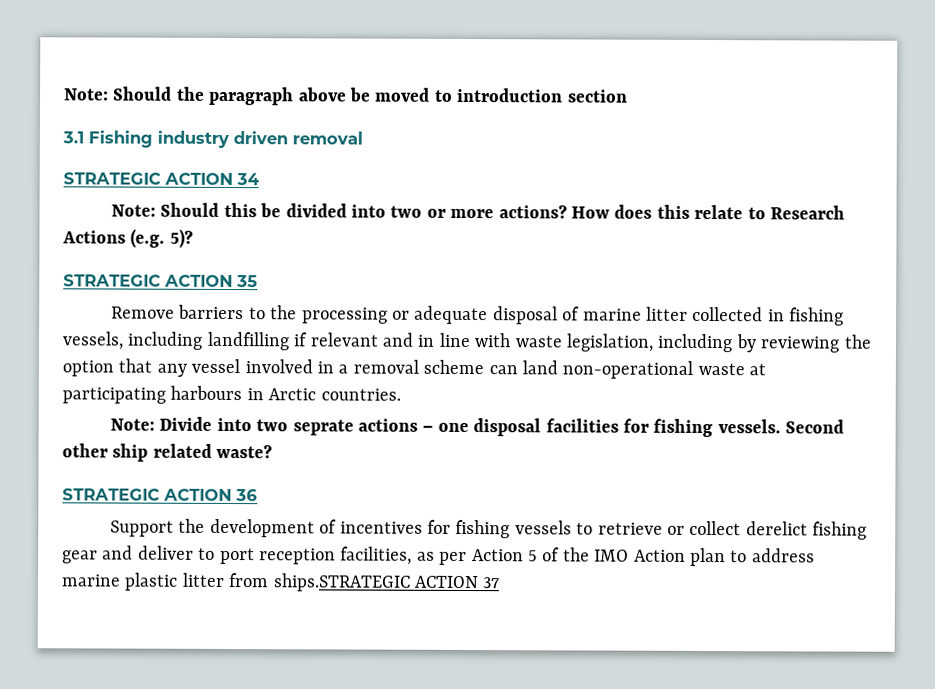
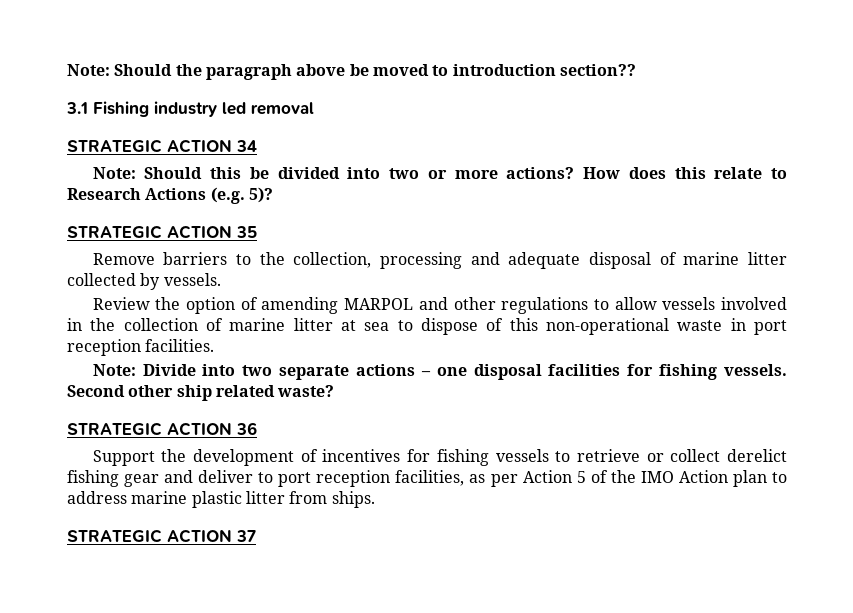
[567,89,628,103] section -> [559,64,636,76] section??
[233,131,288,145] driven -> [222,102,246,115] led
[301,307,411,324] processing or -> [293,252,500,269] collection, processing and
[767,307,845,326] [62,331,872,353] [62,358,767,379] [62,385,401,404] in fishing vessels, including landfilling if relevant and in line with waste legislation, including by reviewing the option that any vessel involved in a removal scheme can land non-operational waste at participating harbours in Arctic countries. -> [140,273,221,290] [92,297,787,314] [67,318,788,335] [67,339,215,356] by vessels. // Review the option of amending MARPOL and other regulations to allow vessels involved in the collection of marine litter at sea to dispose of this non-operational waste in port reception facilities.
[292,419,354,436] seprate -> [279,365,350,380] separate
[272,573,411,592] ships.STRATEGIC -> [331,491,375,508] [67,529,162,543] ships. // STRATEGIC

